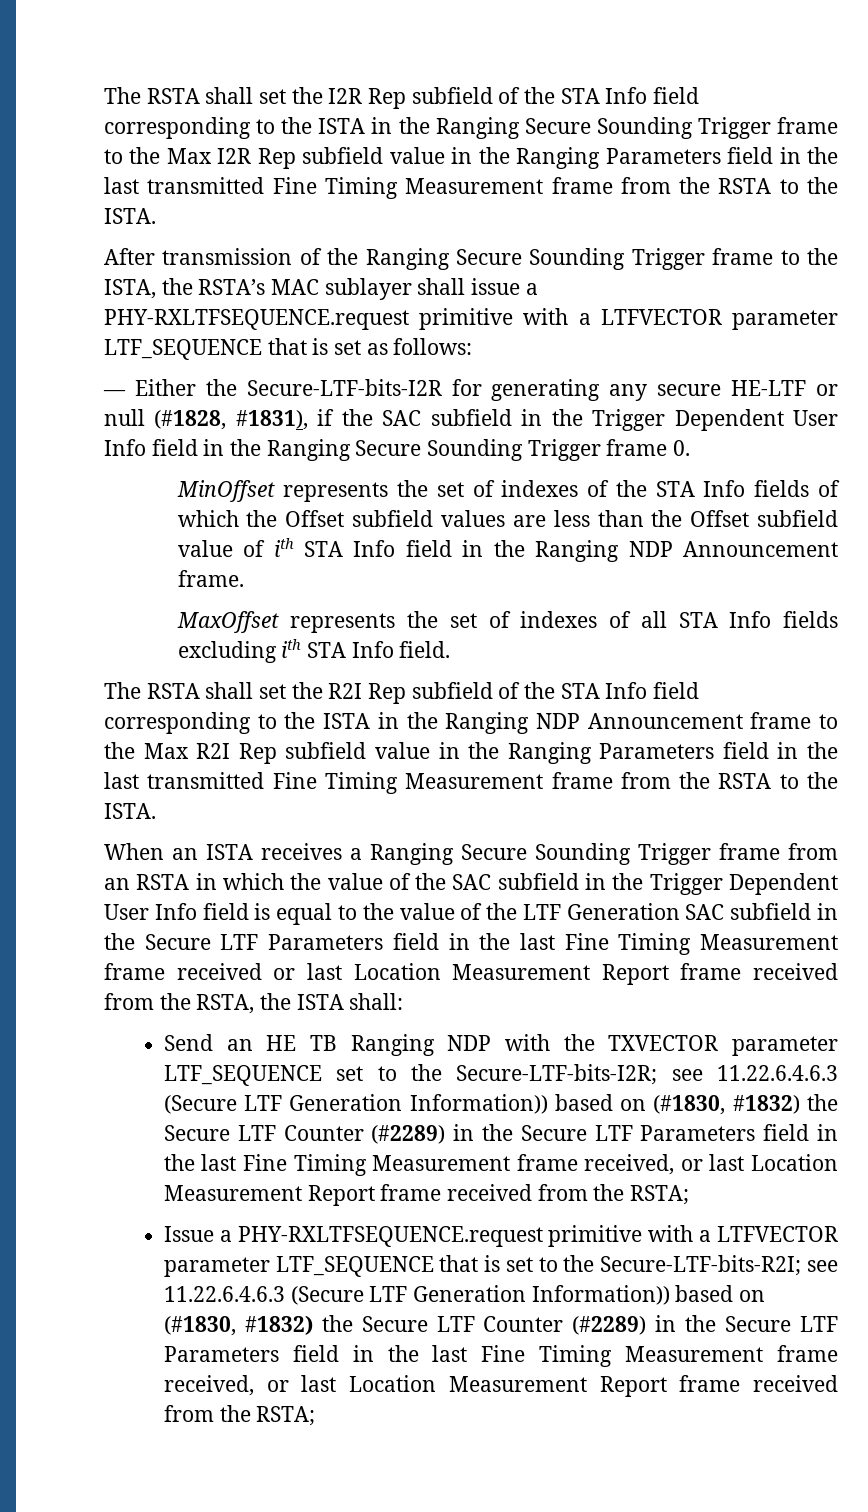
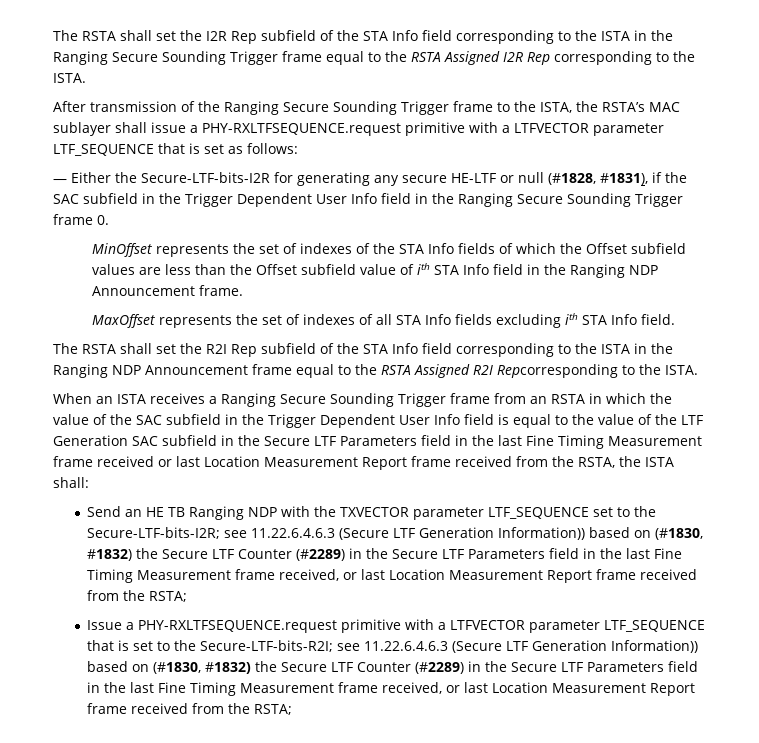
[104,147,838,169] [104,177,772,199] to the Max I2R Rep subfield value in the Ranging Parameters field in the last transmitted Fine Timing Measurement frame from the RSTA -> [326,51,652,65] equal to the RSTA Assigned I2R Rep corresponding
[819,714,838,729] [104,742,839,764] [104,772,772,794] to the Max R2I Rep subfield value in the Ranging Parameters field in the last transmitted Fine Timing Measurement frame from the RSTA -> [296,364,618,378] equal to the RSTA Assigned R2I Repcorresponding

